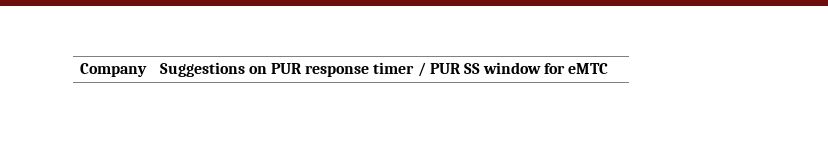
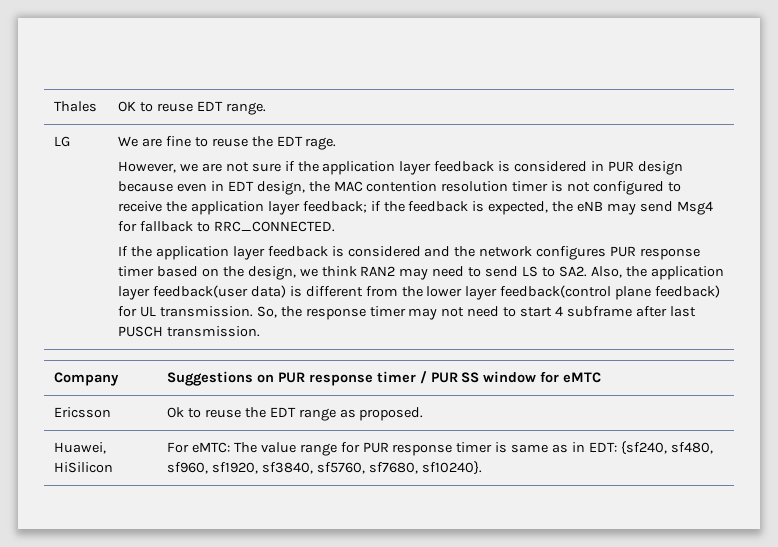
(79, 70) none -> [54,101,98,112] [118,101,266,115] [54,136,71,147] [118,136,337,150] [118,161,683,175] [118,181,681,195] [118,201,713,215] [118,221,335,232] [118,246,701,260] [118,266,724,280] [118,285,721,300] [118,306,696,320] [118,326,260,337] Thales | OK to reuse EDT range. // LG | We are fine to reuse the EDT rage. // However, we are not sure if the application layer feedback is considered in PUR design because even in EDT design, the MAC contention resolution timer is not configured to receive the application layer feedback; if the feedback is expected, the eNB may send Msg4 for fallback to RRC_CONNECTED. // If the application layer feedback is considered and the network configures PUR response timer based on the design, we think RAN2 may need to send LS to SA2. Also, the application layer feedback(user data) is different from the lower layer feedback(control plane feedback) for UL transmission. So, the response timer may not need to start 4 subframe after last PUSCH transmission. //
(609, 68) none -> [54,407,112,418] [167,407,424,421] [54,442,107,454] [54,462,114,473] [167,441,713,456] [167,461,482,475] // Ericsson | Ok to reuse the EDT range as proposed. // Huawei, HiSilicon | For eMTC: The value range for PUR response timer is same as in EDT: {sf240, sf480, sf960, sf1920, sf3840, sf5760, sf7680, sf10240}.

